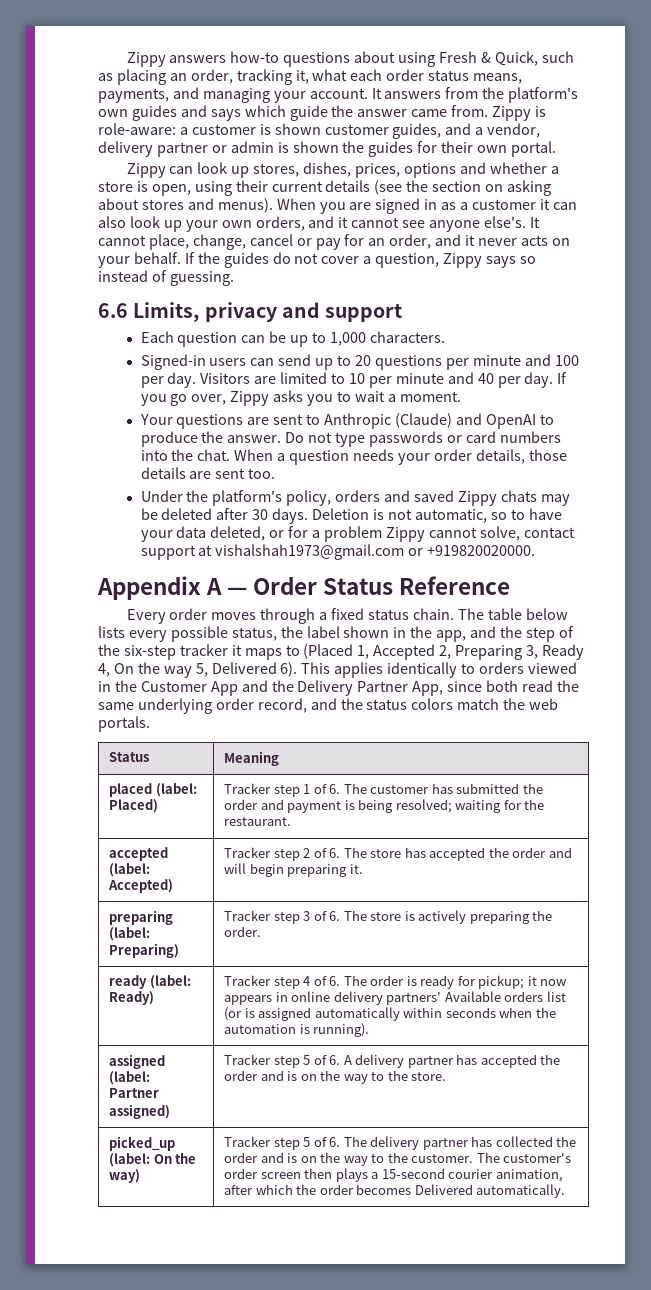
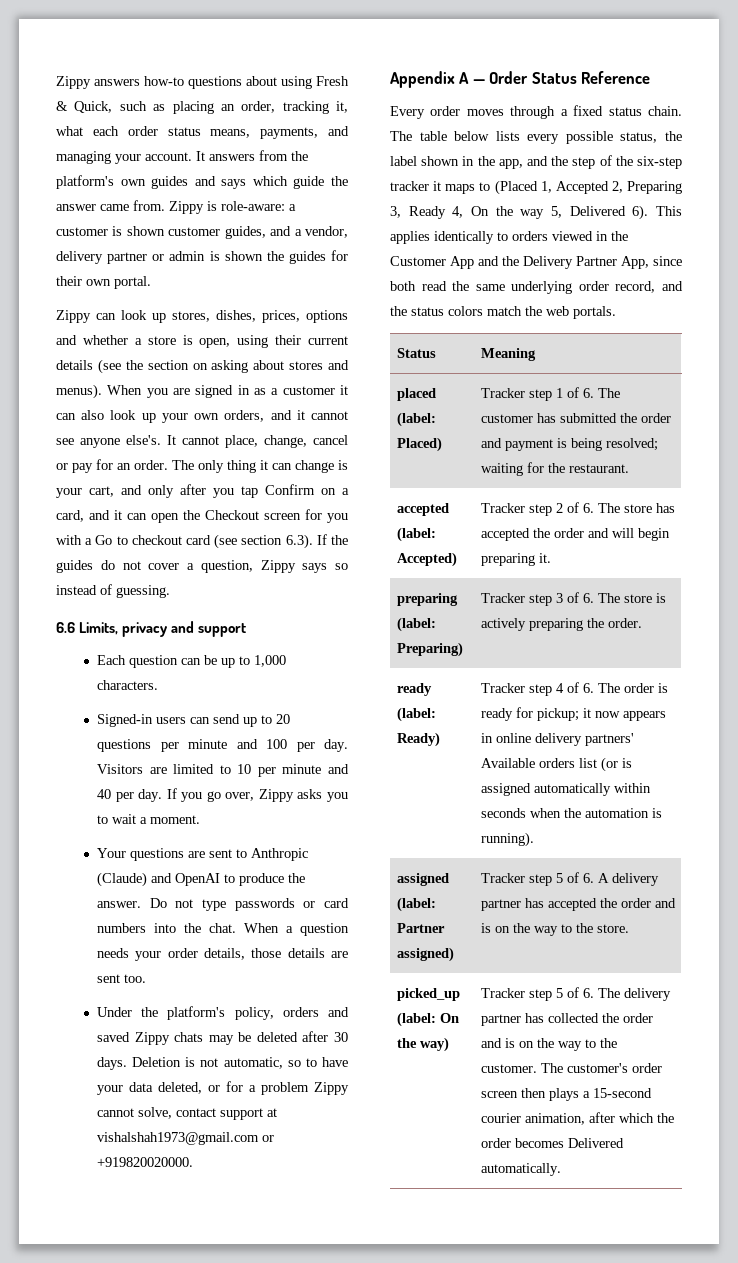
[389,234,570,249] [98,252,181,268] order, and it never acts on your behalf. -> [134,460,348,473] [56,484,349,498] [56,509,348,523] [56,534,313,549] order. The only thing it can change is your cart, and only after you tap Confirm on a card, and it can open the Checkout screen for you with a Go to checkout card (see section 6.3).

